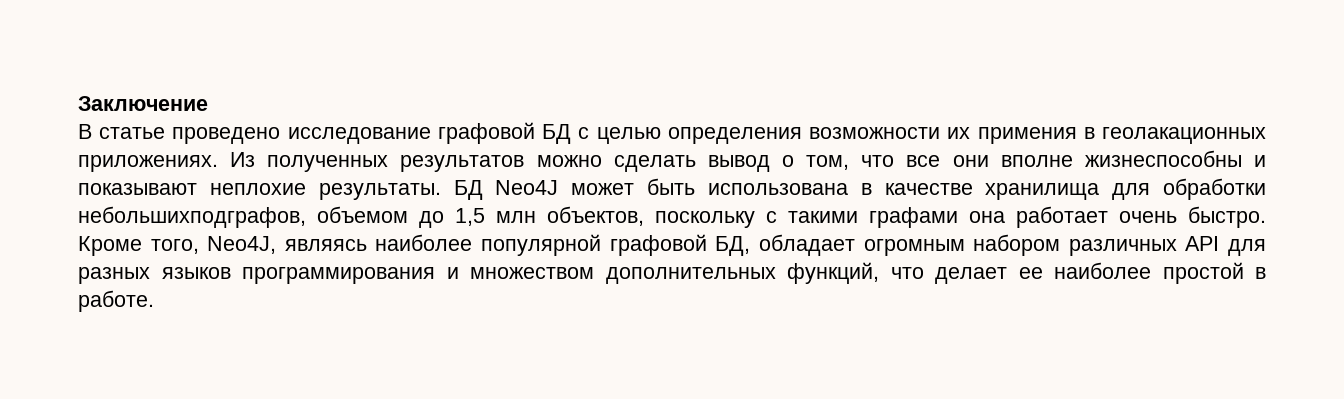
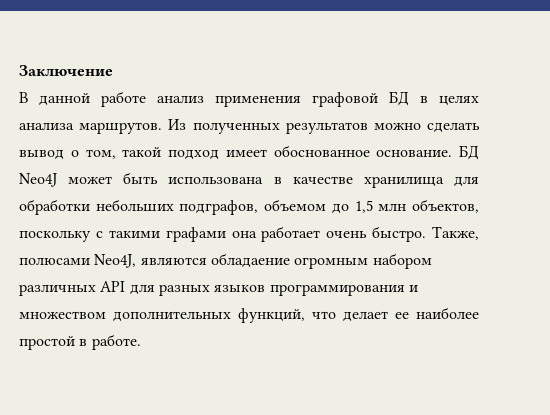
[99,122,1267,144] [78,155,218,172] статье проведено исследование графовой БД с целью определения возможности их примения в геолакационных приложениях. -> [39,91,479,107] [19,122,163,134] данной работе анализ применения графовой БД в целях анализа маршрутов.
[861,150,1266,167] [78,183,441,200] что все они вполне жизнеспособны и показывают неплохие результаты. -> [122,145,453,160] такой подход имеет обоснованное основание.
[78,206,306,228] небольшихподграфов, -> [95,199,259,215] небольших подграфов,
[78,234,855,256] Кроме того, Neo4J, являясь наиболее популярной графовой БД, обладает -> [432,226,479,240] [19,253,290,268] Также, полюсами Neo4J, являются обладаение

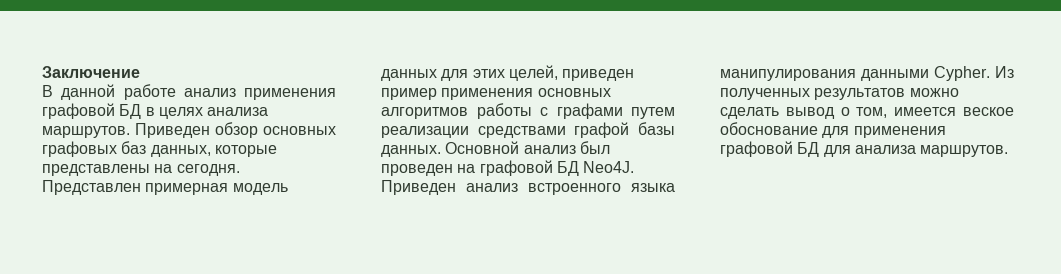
(163, 128) none -> [135,122,336,138] [42,141,277,157] [42,164,240,176] [42,180,288,195] [381,65,635,81] [381,88,611,100] [381,103,675,119] [381,122,675,138] [381,141,610,157] [381,160,635,176] [381,180,675,195] [720,66,990,81] Приведен обзор основных графовых баз данных, которые представлены на сегодня. Представлен примерная модель данных для этих целей, приведен пример применения основных алгоритмов работы с графами путем реализации средствами графой базы данных. Основной анализ был проведен на графовой БД Neo4J. Приведен анализ встроенного языка манипулирования данными Cypher.
[122,145,479,160] [19,172,480,188] [19,199,480,215] [19,226,479,242] [19,253,432,269] [19,281,418,296] [19,307,479,323] [19,334,141,350] такой подход имеет обоснованное основание. БД Neo4J может быть использована в качестве хранилища для обработки небольших подграфов, объемом до 1,5 млн объектов, поскольку с такими графами она работает очень быстро. Также, полюсами Neo4J, являются обладаение огромным набором различных API для разных языков программирования и множеством дополнительных функций, что делает ее наиболее простой в работе. -> [894,107,1014,116] [720,122,946,138] [720,141,1009,157] имеется веское обоснование для применения графовой БД для анализа маршрутов.

